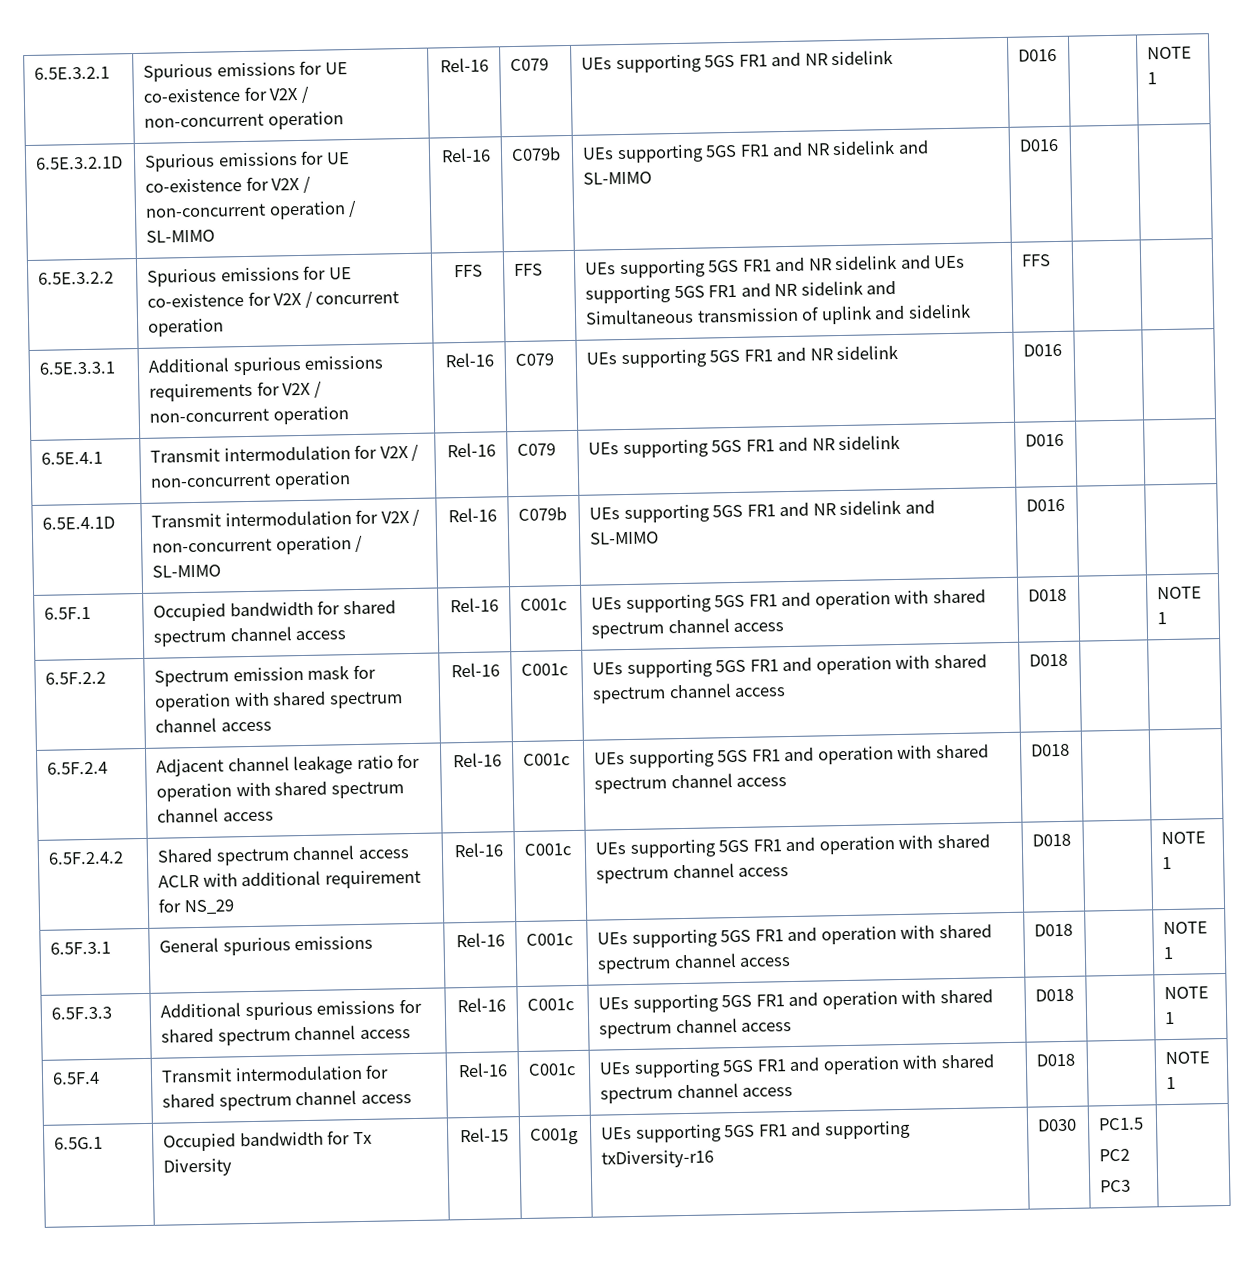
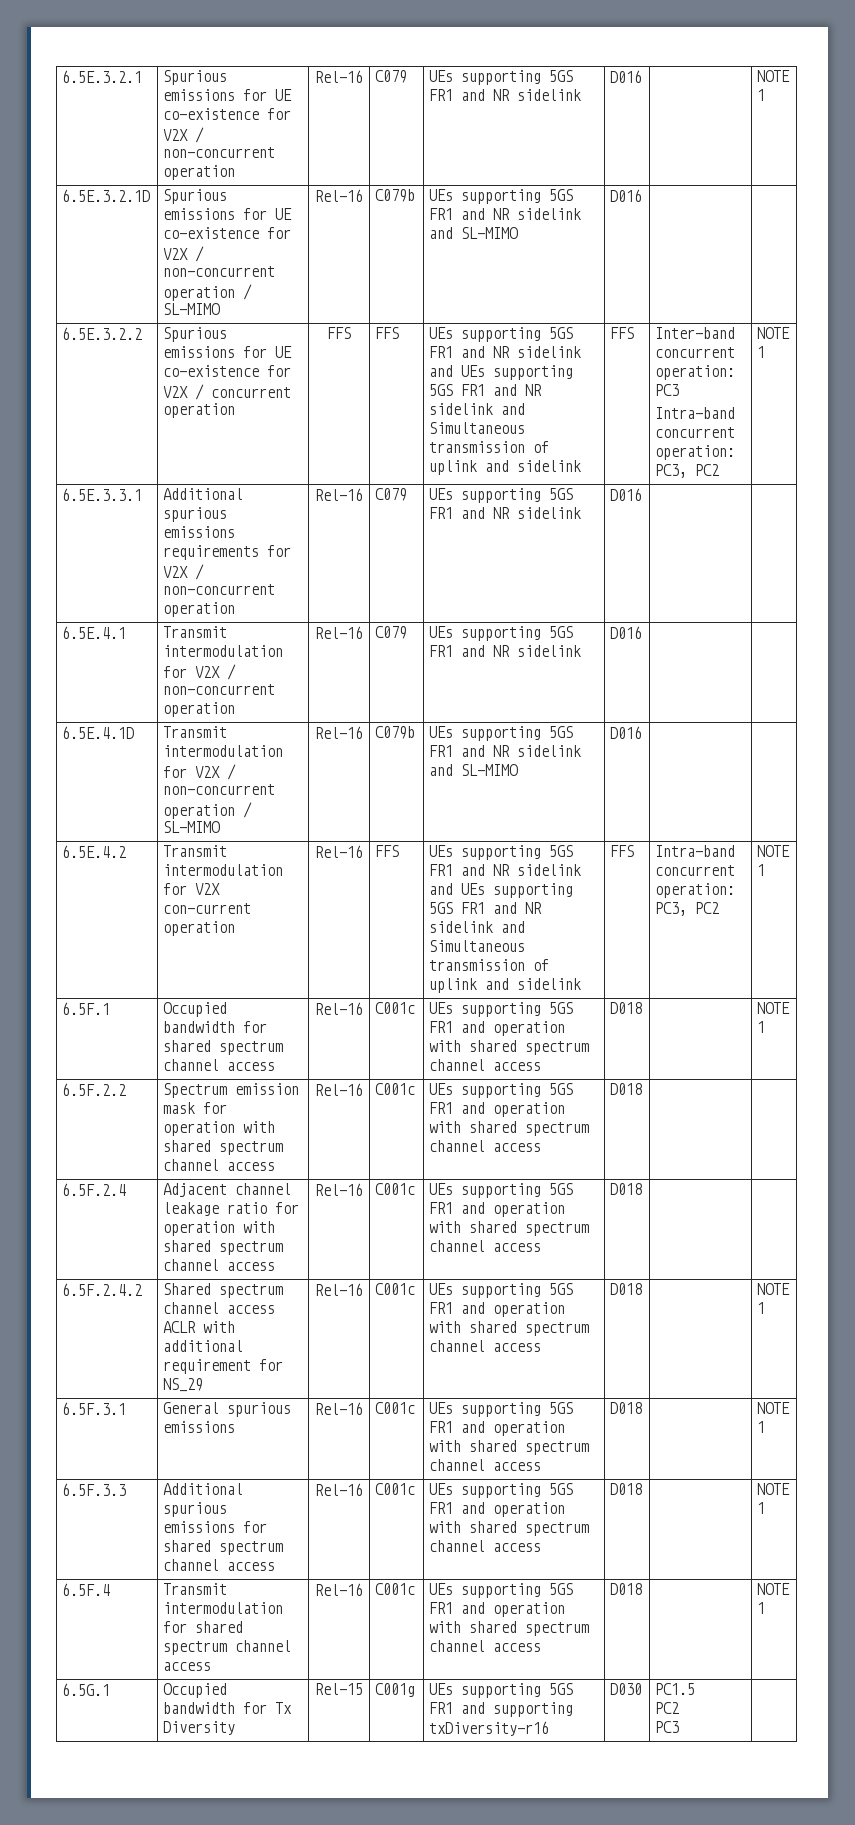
(1052, 260) | -> [655,327,736,339] [655,347,736,358] [655,365,736,380] [655,384,680,396] [655,407,736,419] [655,427,736,438] [655,445,736,460] [655,464,720,478] [757,327,791,339] [757,346,766,358] Inter-band concurrent operation: PC3 // Intra-band concurrent operation: PC3, PC2 | NOTE 1
(1066, 505) none -> [62,845,127,858] [163,845,228,857] [163,864,284,876] [163,883,221,895] [163,903,252,914] [163,921,236,936] [315,845,363,858] [375,845,400,857] [429,845,574,860] [429,864,582,876] [429,883,574,898] [429,902,543,914] [429,921,526,933] [429,940,526,952] [429,959,550,971] [429,978,582,993] [610,845,635,857] [655,845,736,857] [655,865,736,876] [655,883,736,898] [655,902,720,916] [757,845,791,857] [757,864,766,876] // 6.5E.4.2 | Transmit intermodulation for V2X con-current operation | Rel-16 | FFS | UEs supporting 5GS FR1 and NR sidelink and UEs supporting 5GS FR1 and NR sidelink and Simultaneous transmission of uplink and sidelink | FFS | Intra-band concurrent operation: PC3, PC2 | NOTE 1

